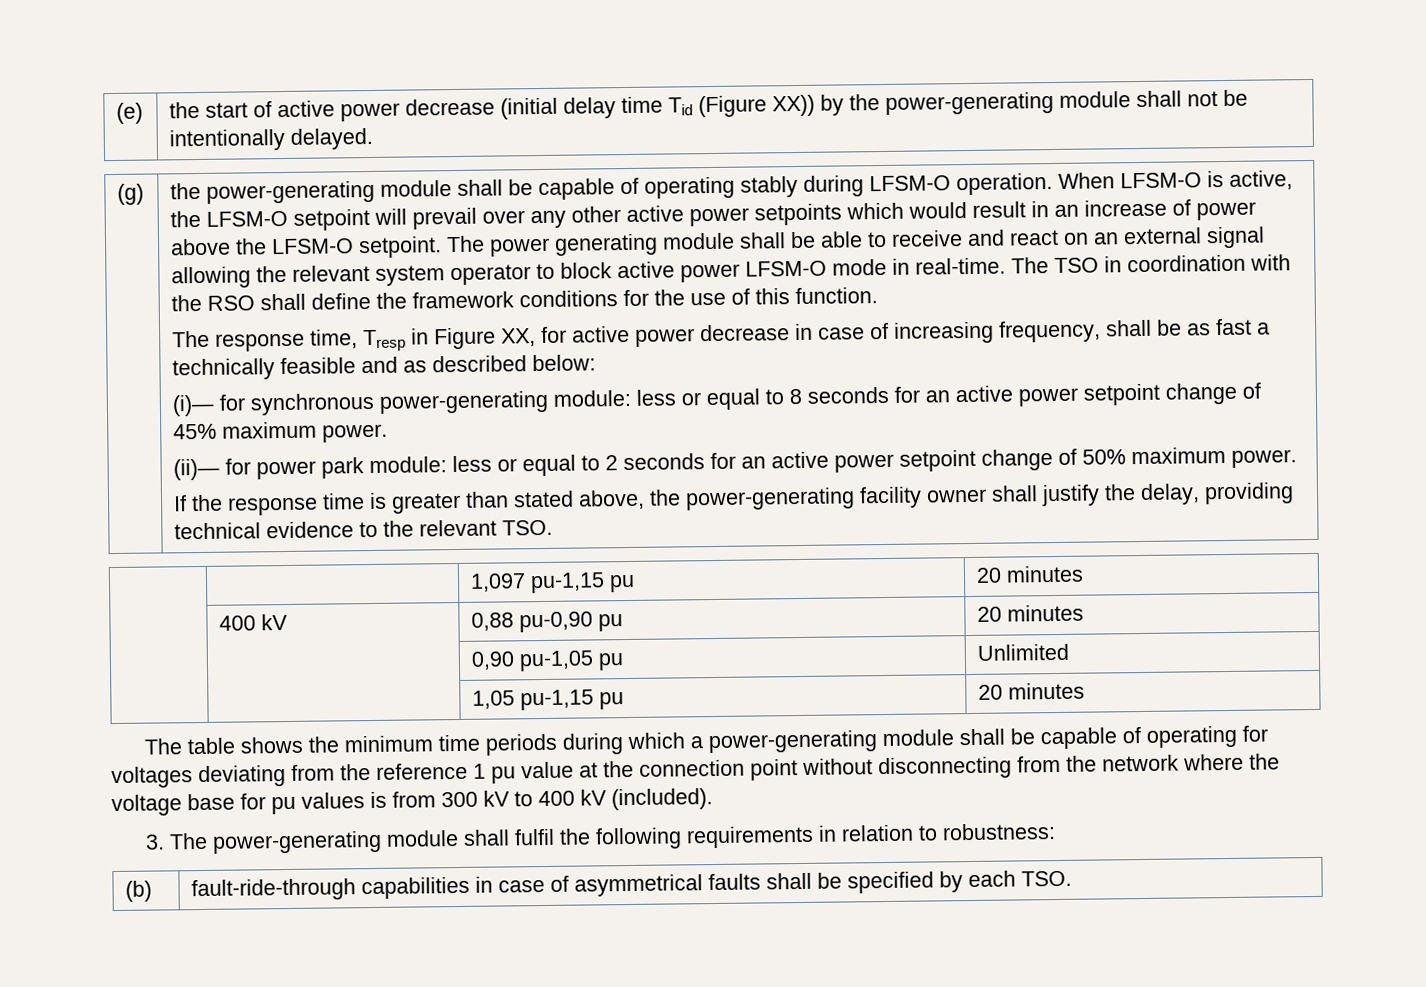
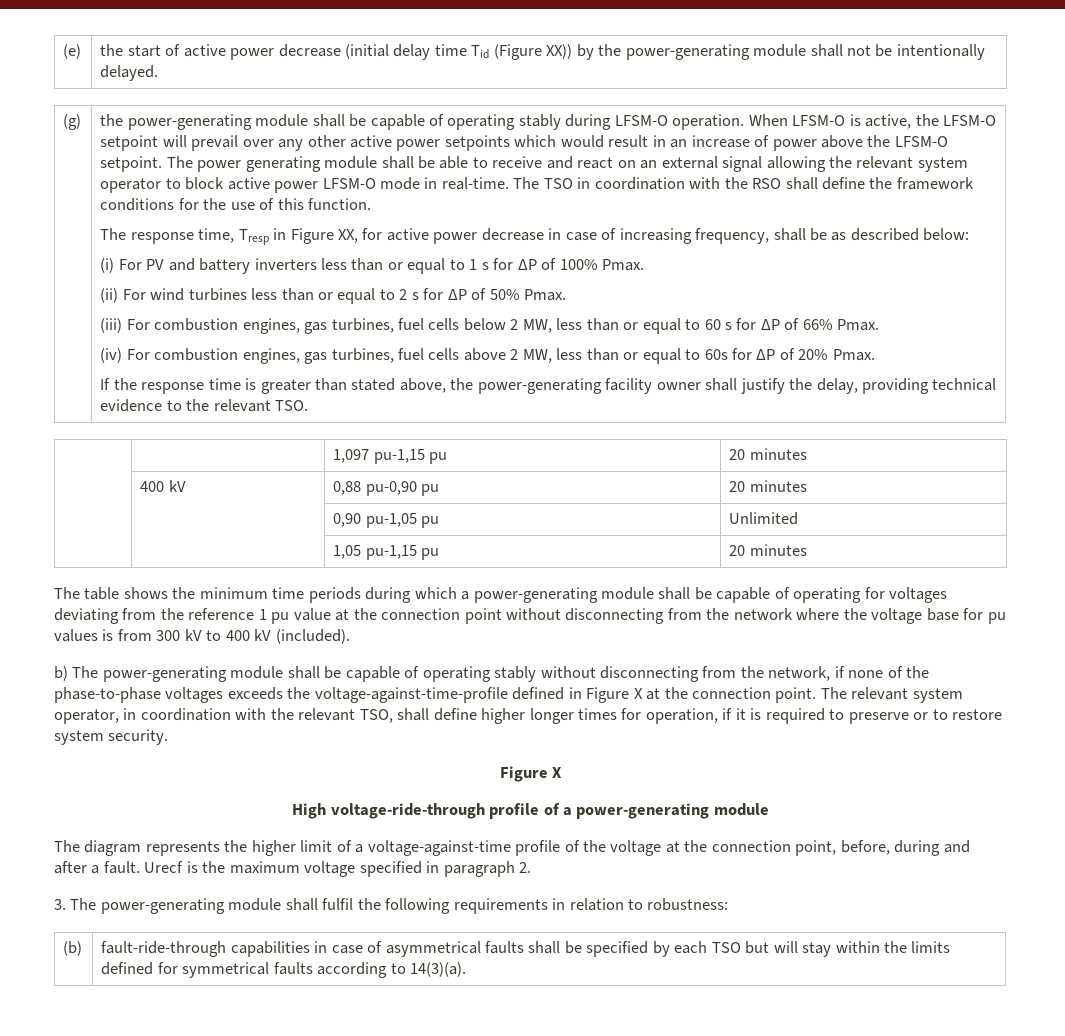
[1215,318,1271,336] [172,354,597,381] [172,382,1262,417] [173,421,389,443] [173,446,1298,481] fast a technically feasible and as described below: // (i)— for synchronous power-generating module: less or equal to 8 seconds for an active power setpoint change of 45% maximum power. // (ii)— for power park module: less or equal to 2 seconds for an active power setpoint change of 50% maximum power. -> [850,228,970,241] [100,258,644,274] [100,288,567,304] [100,318,880,334] [100,348,875,364] described below: // (i) For PV and battery inverters less than or equal to 1 s for ΔP of 100% Pmax. // (ii) For wind turbines less than or equal to 2 s for ΔP of 50% Pmax. // (iii) For combustion engines, gas turbines, fuel cells below 2 MW, less than or equal to 60 s for ΔP of 66% Pmax. // (iv) For combustion engines, gas turbines, fuel cells above 2 MW, less than or equal to 60s for ΔP of 20% Pmax.
(713, 799) none -> [54,666,930,682] [54,687,963,703] [54,708,1003,724] [54,729,169,745] [499,766,563,782] [292,803,769,819] [54,840,970,856] [54,861,532,877] // b) The power-generating module shall be capable of operating stably without disconnecting from the network, if none of the phase-to-phase voltages exceeds the voltage-against-time-profile defined in Figure X at the connection point. The relevant system operator, in coordination with the relevant TSO, shall define higher longer times for operation, if it is required to preserve or to restore system security. // Figure X // High voltage-ride-through profile of a power-generating module // The diagram represents the higher limit of a voltage-against-time profile of the voltage at the connection point, before, during and after a fault. Urecf is the maximum voltage specified in paragraph 2.
[1021,870,1073,887] TSO. -> [711,941,951,957] [101,962,466,978] TSO but will stay within the limits defined for symmetrical faults according to 14(3)(a).

